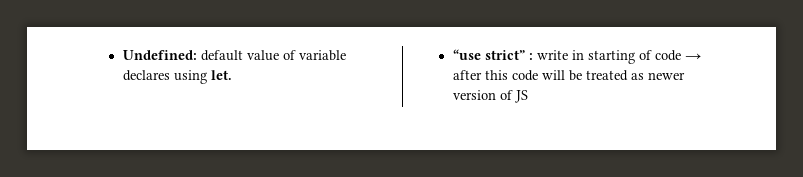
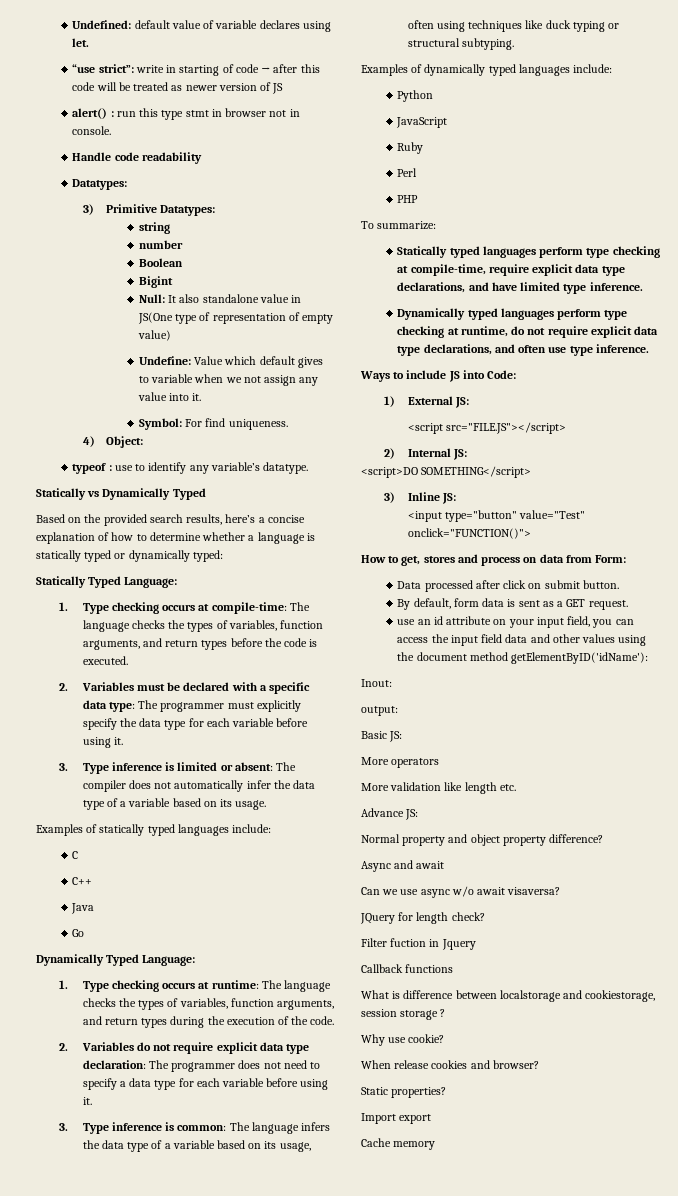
[484,50,533,60] strict” : -> [98,64,134,73] strict”:
(528, 96) none -> [72,108,300,120] [72,126,112,135] [72,152,202,164] [72,179,128,190] [82,204,216,216] [138,222,170,234] [138,240,183,249] [138,258,183,267] [138,276,173,288] [138,294,302,303] [137,312,334,324] [137,330,171,341] [138,356,323,368] [138,374,319,386] [137,392,202,401] [138,418,288,430] [82,436,143,448] [72,462,309,474] [36,488,206,500] [36,514,305,526] [36,532,315,544] [36,550,223,562] [36,576,178,588] [59,602,310,614] [82,620,323,632] [82,638,318,650] [82,656,128,665] [59,682,310,694] [82,700,301,712] [82,718,309,730] [82,737,123,748] [59,762,296,774] [82,780,315,792] [82,798,267,810] [36,824,272,836] [72,851,79,859] [72,877,93,885] [71,903,95,914] [72,929,85,937] [36,954,196,966] [59,980,331,992] [82,998,334,1010] [82,1016,335,1028] [59,1042,309,1054] [82,1060,320,1072] [82,1078,329,1090] [82,1097,92,1105] [59,1122,330,1134] [82,1140,311,1152] [407,20,619,32] [407,38,514,50] [361,64,613,76] [397,90,434,102] [396,117,448,128] [397,142,424,154] [397,168,418,177] [397,195,419,203] [361,221,437,230] [397,246,660,258] [397,264,625,276] [397,282,643,294] [397,308,628,320] [397,326,659,338] [397,344,649,356] [360,370,517,382] [384,396,469,408] [407,422,566,434] [384,448,467,460] [361,466,532,478] [384,492,456,504] [407,510,586,522] [407,528,531,539] [361,554,627,566] [397,580,619,592] [397,598,628,610] [397,616,634,628] [397,634,647,646] [397,652,649,664] [361,679,392,687] [361,706,398,716] [361,731,403,742] [361,757,440,768] [361,782,516,794] [361,808,419,820] [361,834,604,846] [361,860,445,872] [361,886,561,898] [360,912,485,924] [361,938,476,950] [361,964,454,973] [361,990,656,1002] [361,1009,446,1020] [361,1034,445,1046] [361,1060,539,1069] [361,1087,447,1098] [361,1113,432,1124] [361,1138,436,1150] // alert() : run this type stmt in browser not in console. // Handle code readability // Datatypes: // 3) Primitive Datatypes: // string // number // Boolean // Bigint // Null: It also standalone value in JS(One type of representation of empty value) // Undefine: Value which default gives to variable when we not assign any value into it. // Symbol: For find uniqueness. // 4) Object: // typeof : use to identify any variable’s datatype. // Statically vs Dynamically Typed // Based on the provided search results, here’s a concise explanation of how to determine whether a language is statically typed or dynamically typed: // Statically Typed Language: // 1. Type checking occurs at compile-time: The language checks the types of variables, function arguments, and return types before the code is executed. // 2. Variables must be declared with a specific data type: The programmer must explicitly specify the data type for each variable before using it. // 3. Type inference is limited or absent: The compiler does not automatically infer the data type of a variable based on its usage. // Examples of statically typed languages include: // C // C++ // Java // Go // Dynamically Typed Language: // 1. Type checking occurs at runtime: The language checks the types of variables, function arguments, and return types during the execution of the code. // 2. Variables do not require explicit data type declaration: The programmer does not need to specify a data type for each variable before using it. // 3. Type inference is common: The language infers the data type of a variable based on its usage, often using techniques like duck typing or structural subtyping. // Examples of dynamically typed languages include: // Python // JavaScript // Ruby // Perl // PHP // To summarize: // Statically typed languages perform type checking at compile-time, require explicit data type declarations, and have limited type inference. // Dynamically typed languages perform type checking at runtime, do not require explicit data type declarations, and often use type inference. // Ways to include JS into Code: // 1) External JS: // <script src="FILE.JS"></script> // 2) Internal JS: // <script>DO SOMETHING</script> // 3) Inline JS: // <input type="button" value="Test" onclick="FUNCTION()"> // How to get, stores and process on data from Form: // Data processed after click on submit button. // By default, form data is sent as a GET request. // use an id attribute on your input field, you can access the input field data and other values using the document method getElementByID('idName'): // Inout: // output: // Basic JS: // More operators // More validation like length etc. // Advance JS: // Normal property and object property difference? // Async and await // Can we use async w/o await visaversa? // JQuery for length check? // Filter fuction in Jquery // Callback functions // What is difference between localstorage and cookiestorage, session storage ? // Why use cookie? // When release cookies and browser? // Static properties? // Import export // Cache memory

